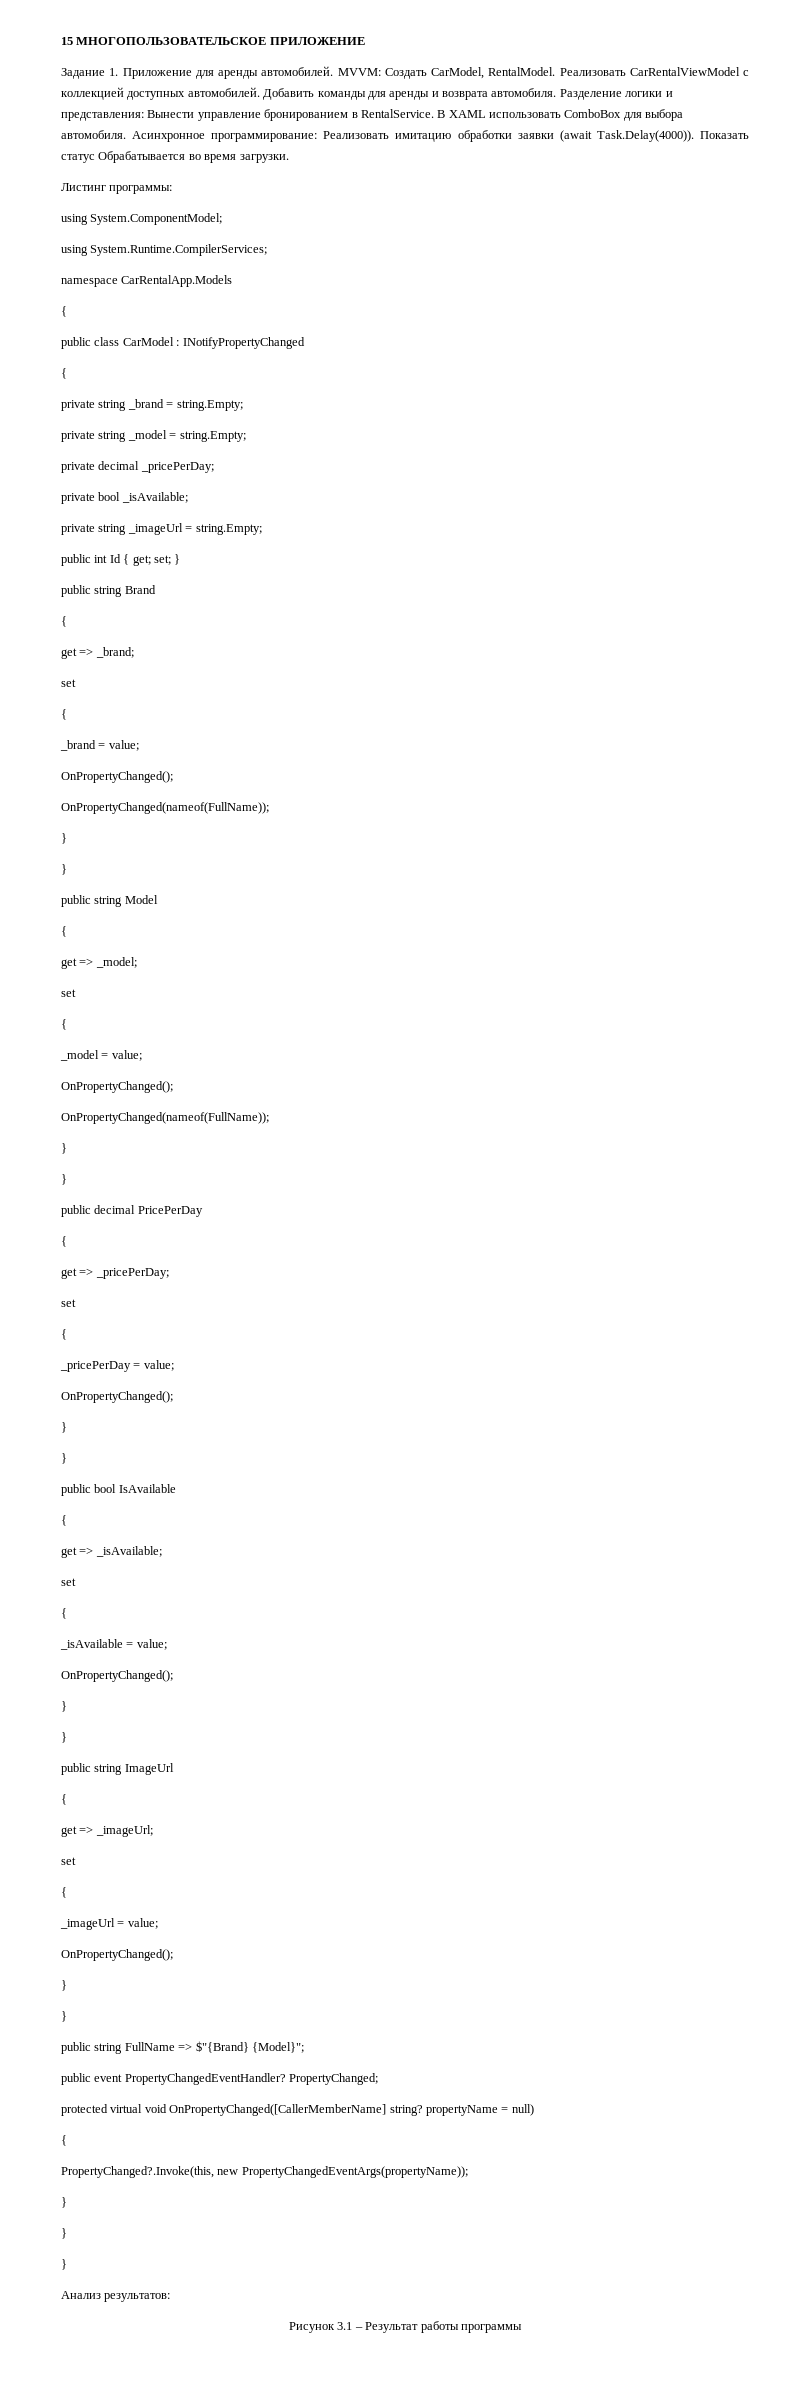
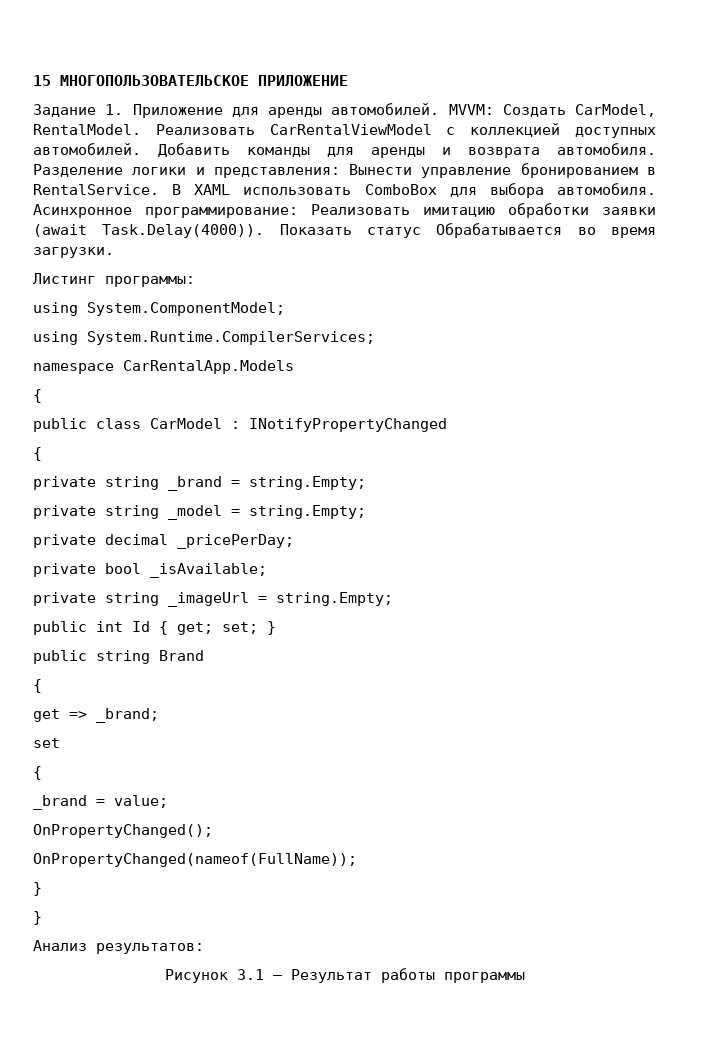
[61,895,158,907] [61,926,67,937] [61,957,137,969] [61,989,76,997] [61,1019,67,1030] [60,1050,142,1061] [61,1081,173,1093] [61,1112,269,1124] [61,1143,67,1154] [61,1174,67,1185] [61,1205,203,1217] [61,1236,67,1247] [61,1268,169,1279] [61,1299,76,1307] [61,1329,67,1340] [60,1360,174,1372] [61,1391,173,1403] [61,1422,67,1433] [61,1453,67,1464] [61,1484,176,1496] [61,1515,67,1526] [61,1546,162,1558] [61,1578,76,1586] [61,1608,67,1619] [60,1639,167,1650] [61,1670,173,1682] [61,1701,67,1712] [61,1732,67,1743] [61,1763,174,1775] [61,1794,67,1805] [61,1825,153,1837] [61,1857,76,1865] [61,1887,67,1898] [60,1918,158,1930] [61,1949,173,1961] [61,1980,67,1991] [61,2011,67,2022] [61,2041,304,2054] [61,2073,379,2085] [61,2104,534,2116] [61,2135,67,2146] [61,2166,468,2178] [61,2197,67,2208] [61,2228,67,2239] [61,2259,67,2270] // public string Model // { // get => _model; // set // { // _model = value; // OnPropertyChanged(); // OnPropertyChanged(nameof(FullName)); // } // } // public decimal PricePerDay // { // get => _pricePerDay; // set // { // _pricePerDay = value; // OnPropertyChanged(); // } // } // public bool IsAvailable // { // get => _isAvailable; // set // { // _isAvailable = value; // OnPropertyChanged(); // } // } // public string ImageUrl // { // get => _imageUrl; // set // { // _imageUrl = value; // OnPropertyChanged(); // } // } // public string FullName => $"{Brand} {Model}"; // public event PropertyChangedEventHandler? PropertyChanged; // protected virtual void OnPropertyChanged([CallerMemberName] string? propertyName = null) // { // PropertyChanged?.Invoke(this, new PropertyChangedEventArgs(propertyName)); // } // } // } -> (42, 918) none

